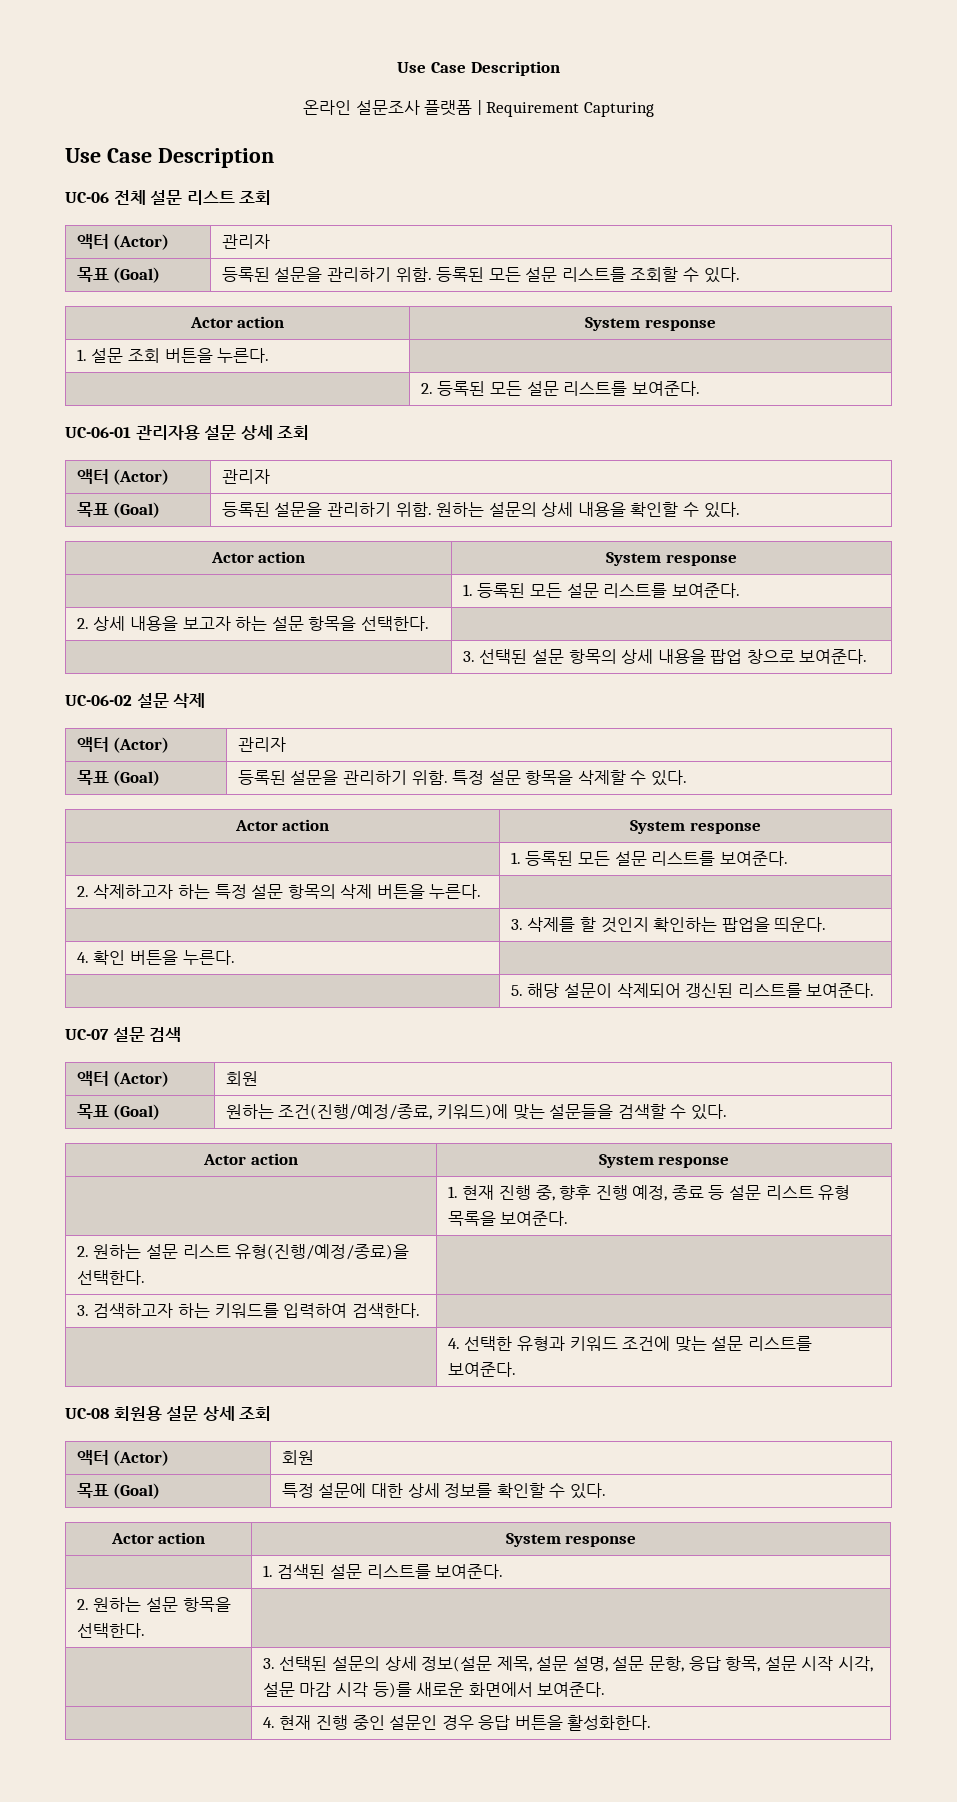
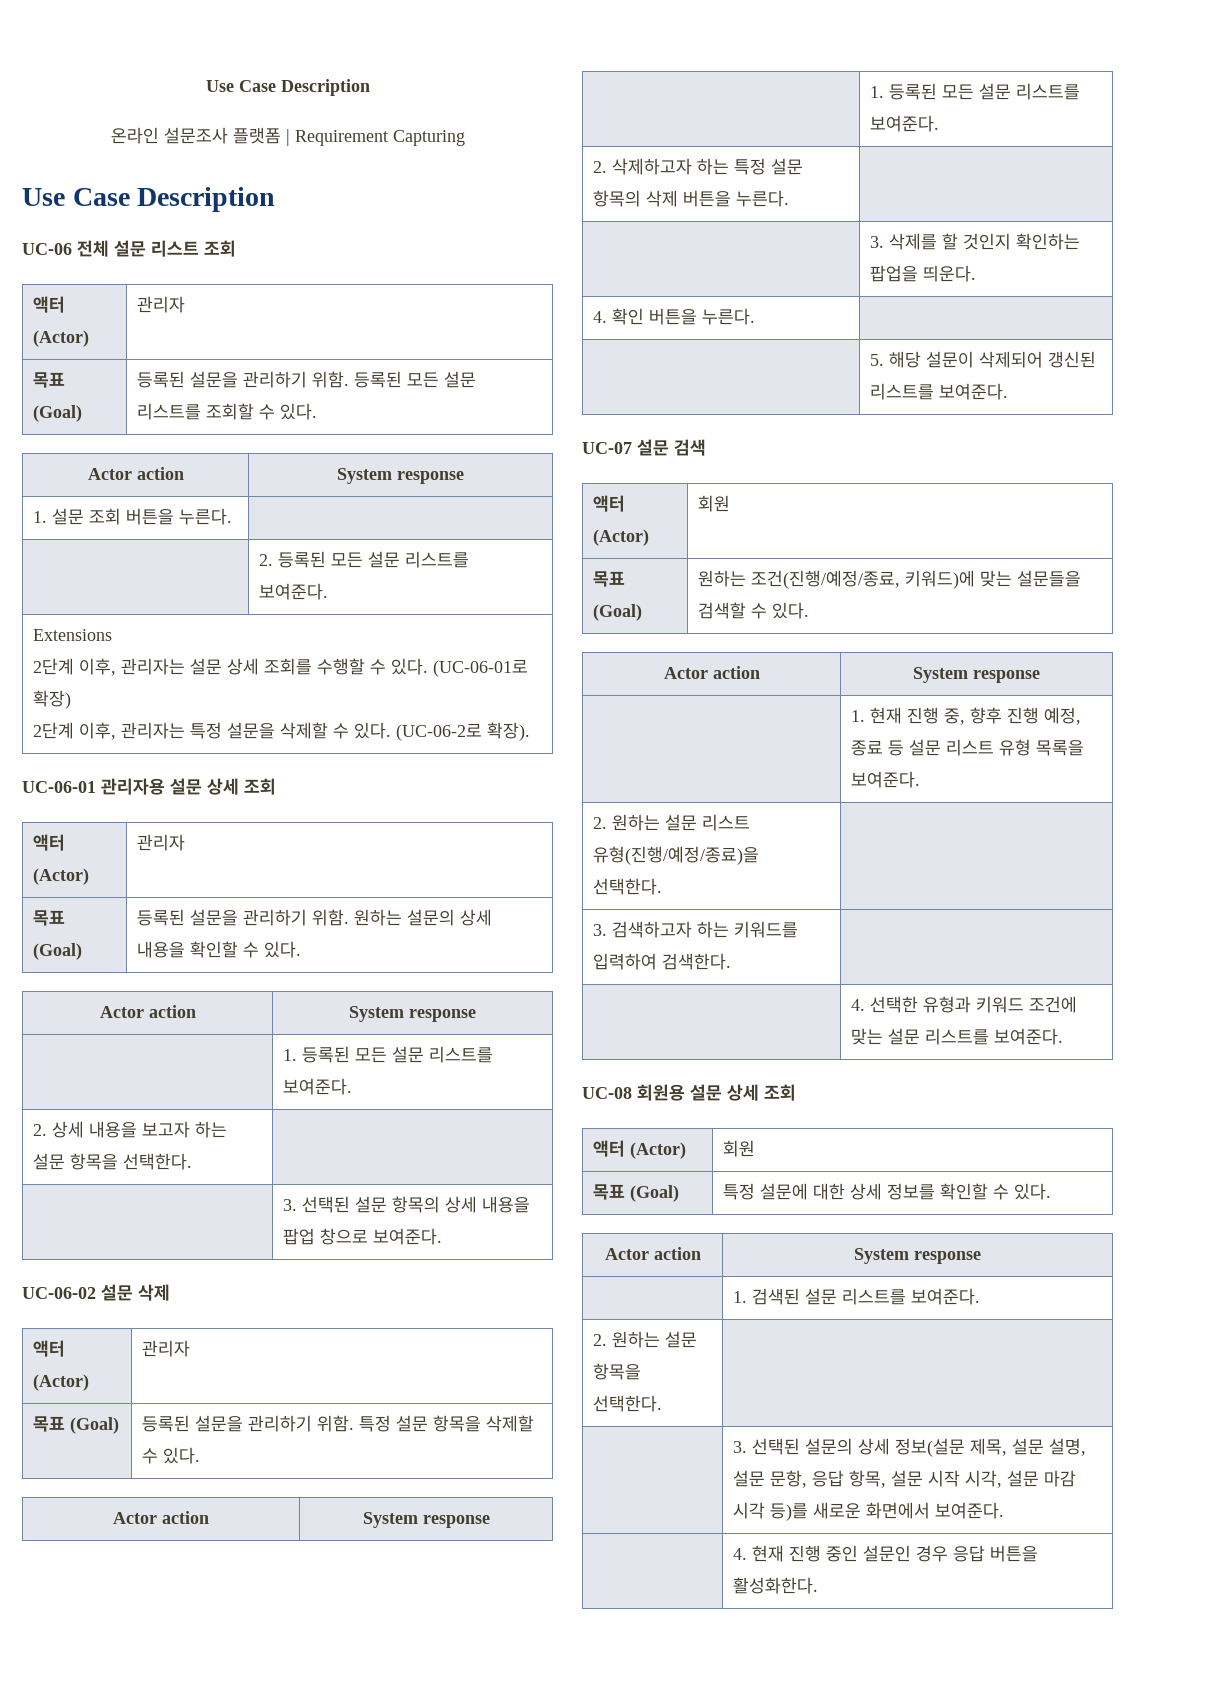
(700, 388) none -> [32,629,112,641] [32,658,528,677] [32,690,71,709] [32,722,530,741] // Extensions // 2단계 이후, 관리자는 설문 상세 조회를 수행할 수 있다. (UC-06-01로 확장) // 2단계 이후, 관리자는 특정 설문을 삭제할 수 있다. (UC-06-2로 확장).

